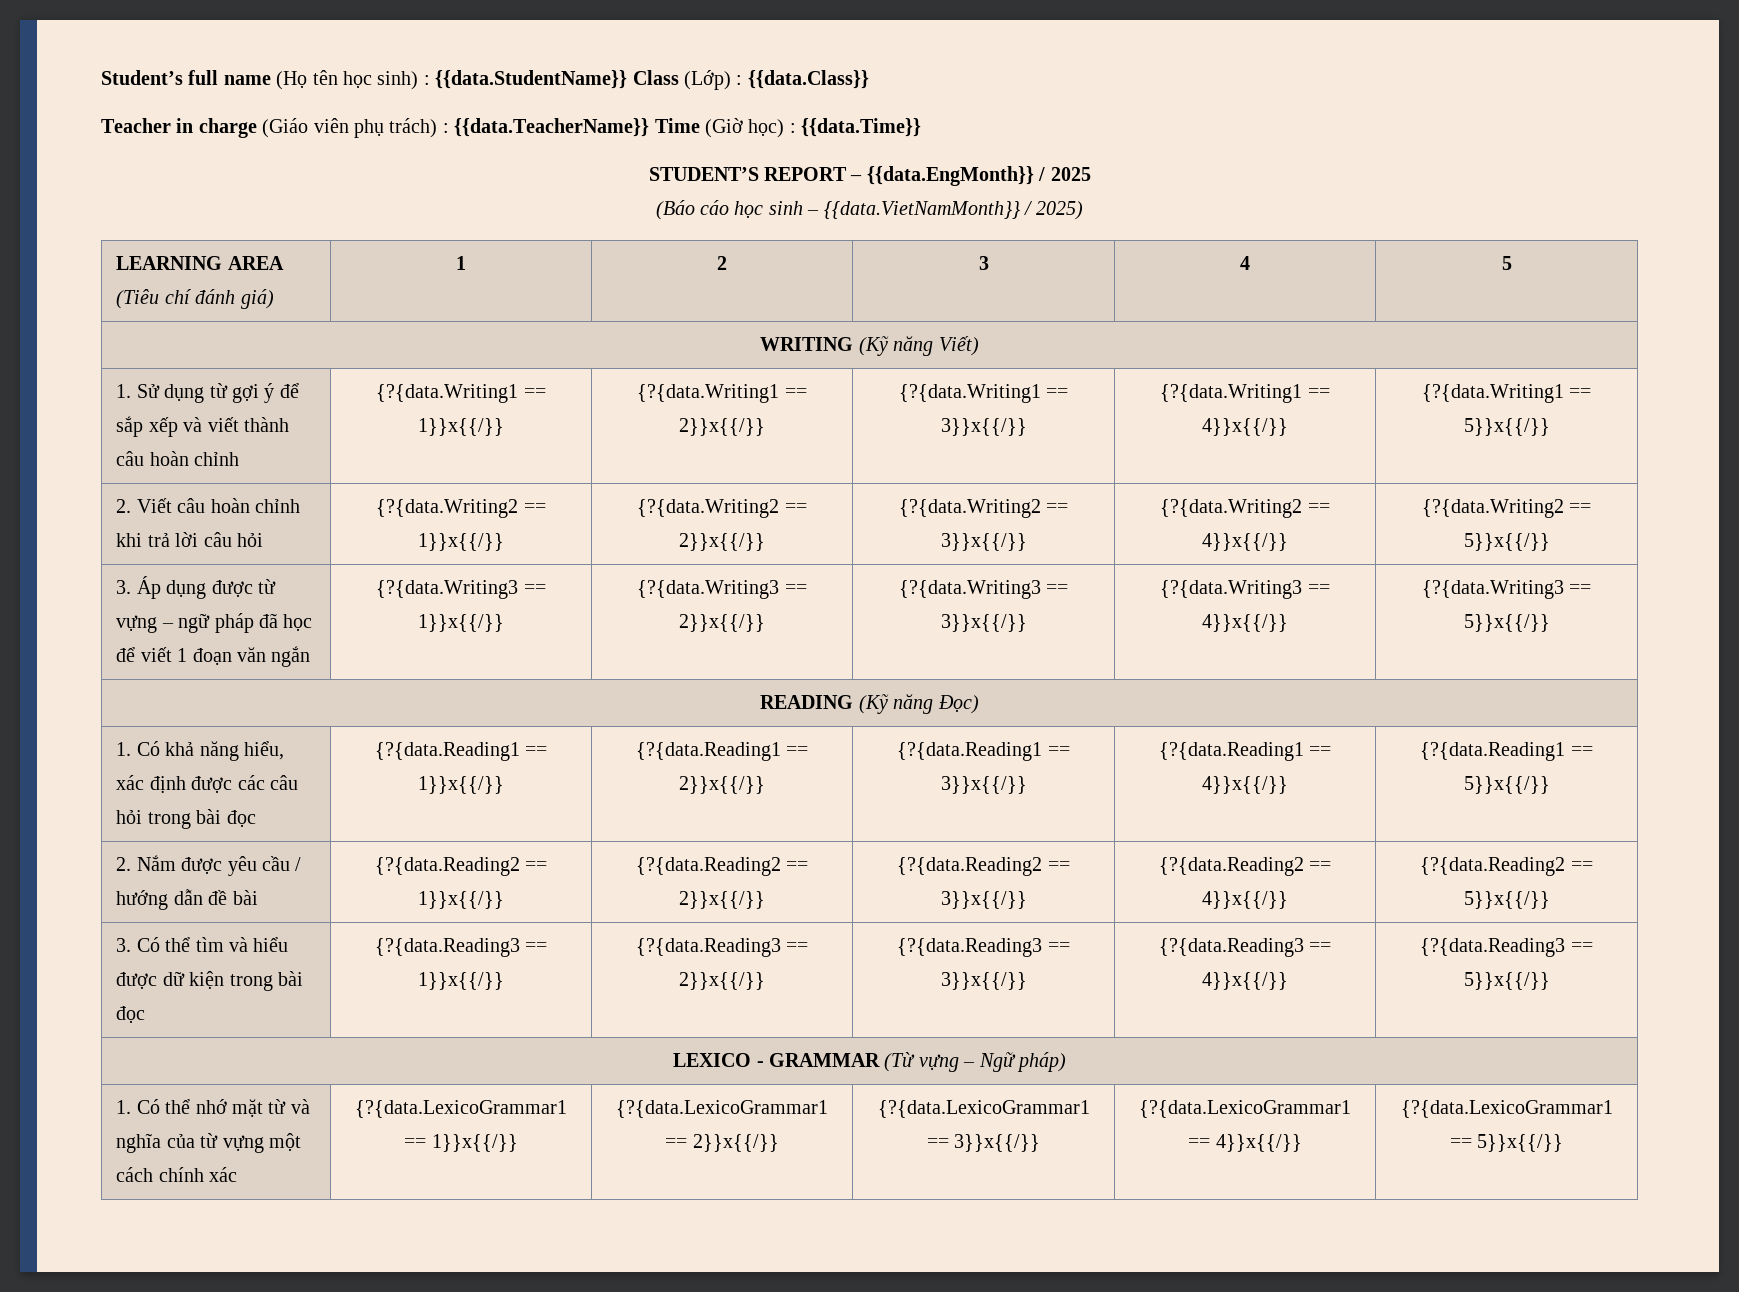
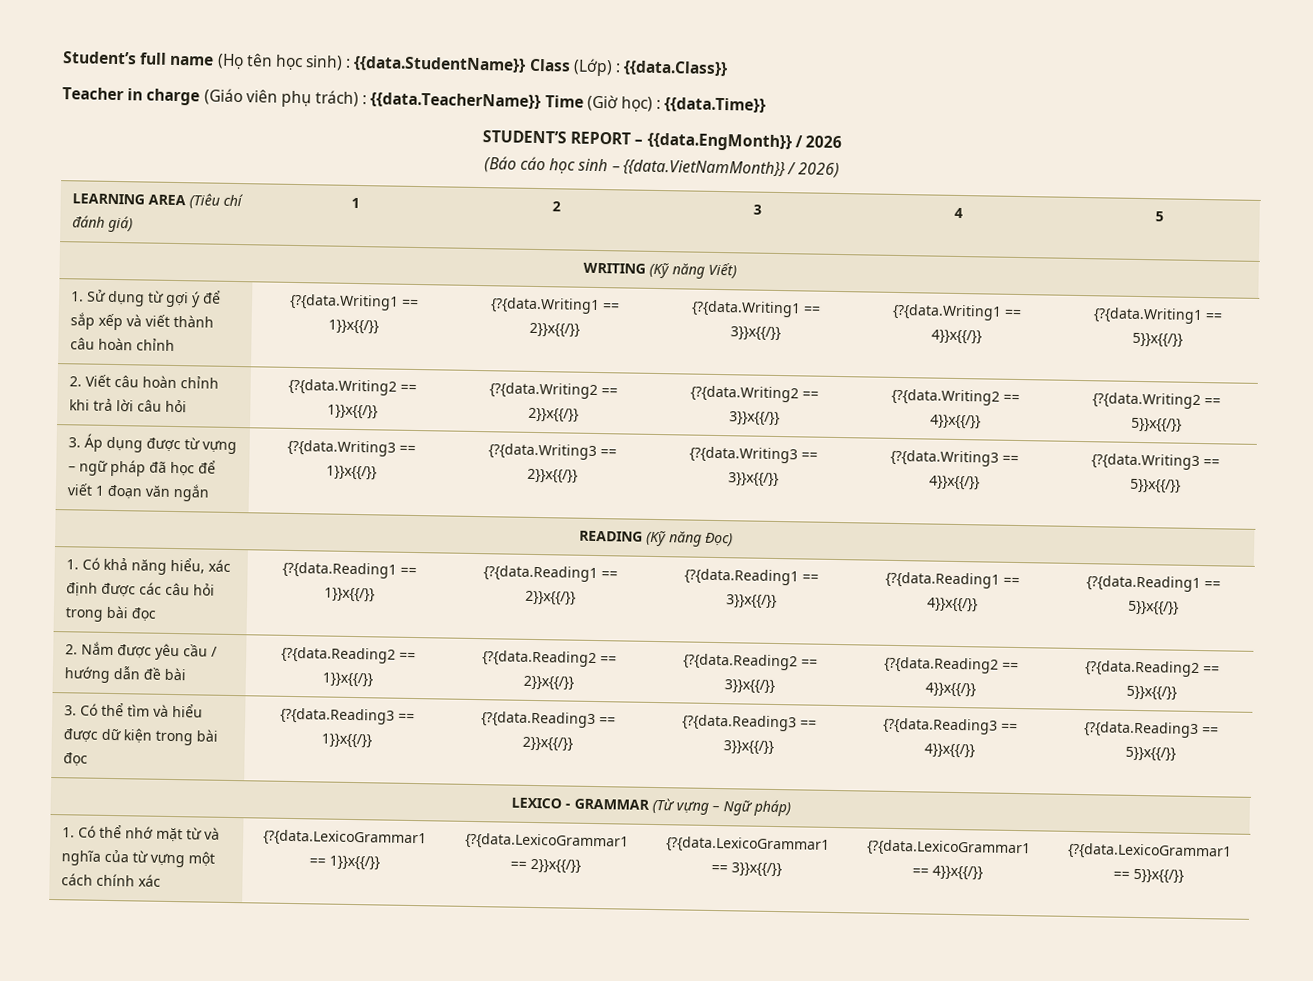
[1050,167,1091,181] 2025 -> [804,135,842,149] 2026
[1036,201,1084,220] 2025) -> [798,162,841,179] 2026)

